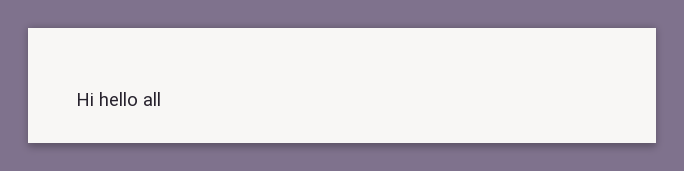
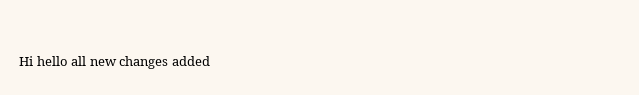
(161, 99) none -> [89,56,210,69] new changes added

